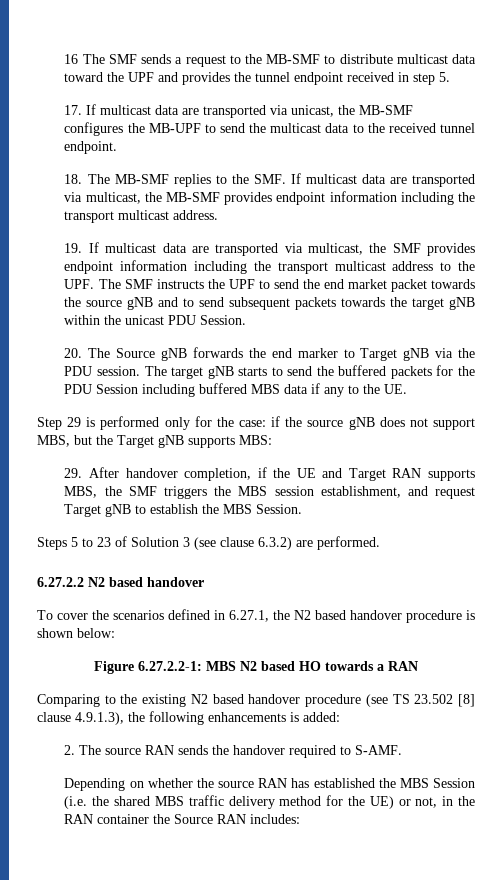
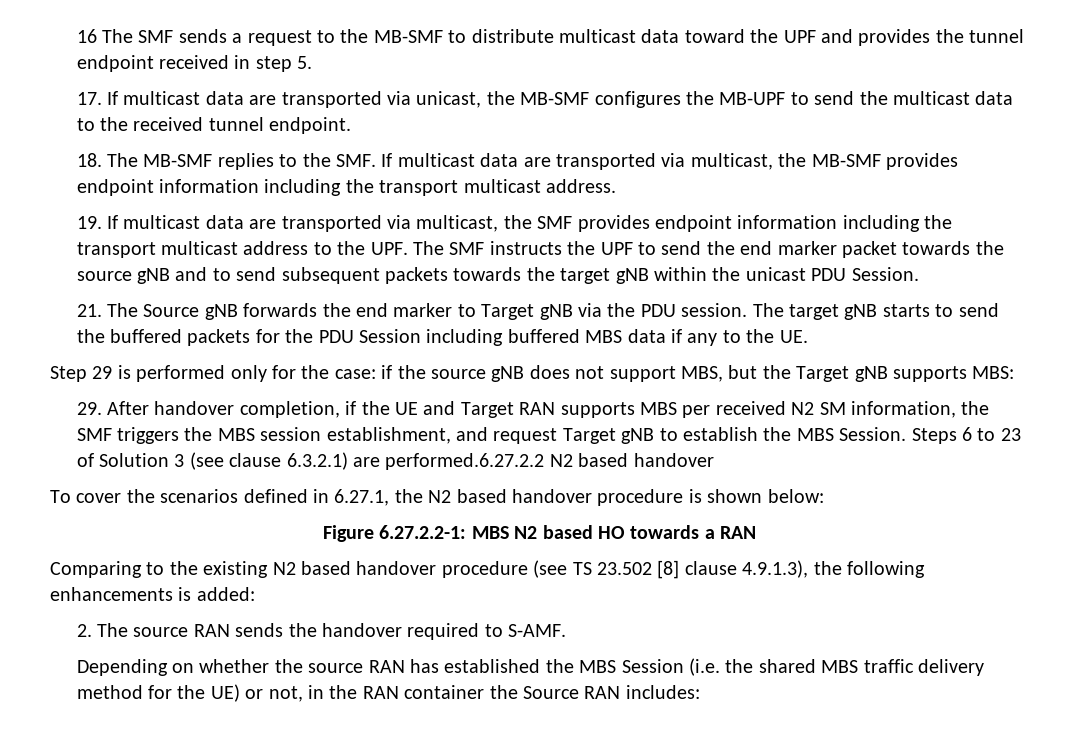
[347,279,387,289] market -> [777,241,837,255] marker
[64,348,83,358] 20. -> [76,304,102,317] 21.
[64,486,98,498] MBS, -> [640,401,957,418] MBS per received N2 SM information,
[37,537,78,550] // Steps 5 -> [911,427,973,444] Steps 6
[258,536,380,550] [37,577,84,587] 6.3.2) are performed. // 6.27.2.2 -> [286,452,545,470] 6.3.2.1) are performed.6.27.2.2

